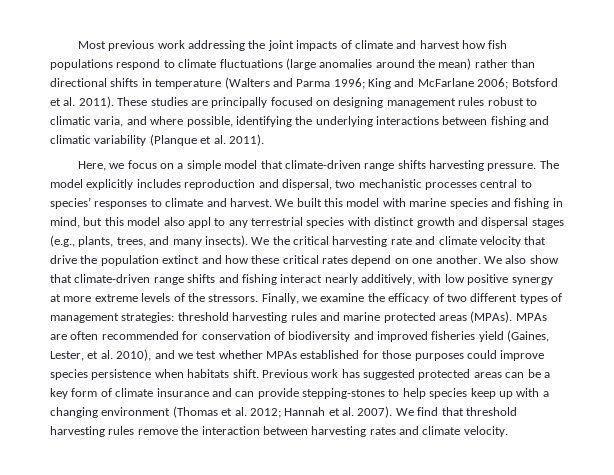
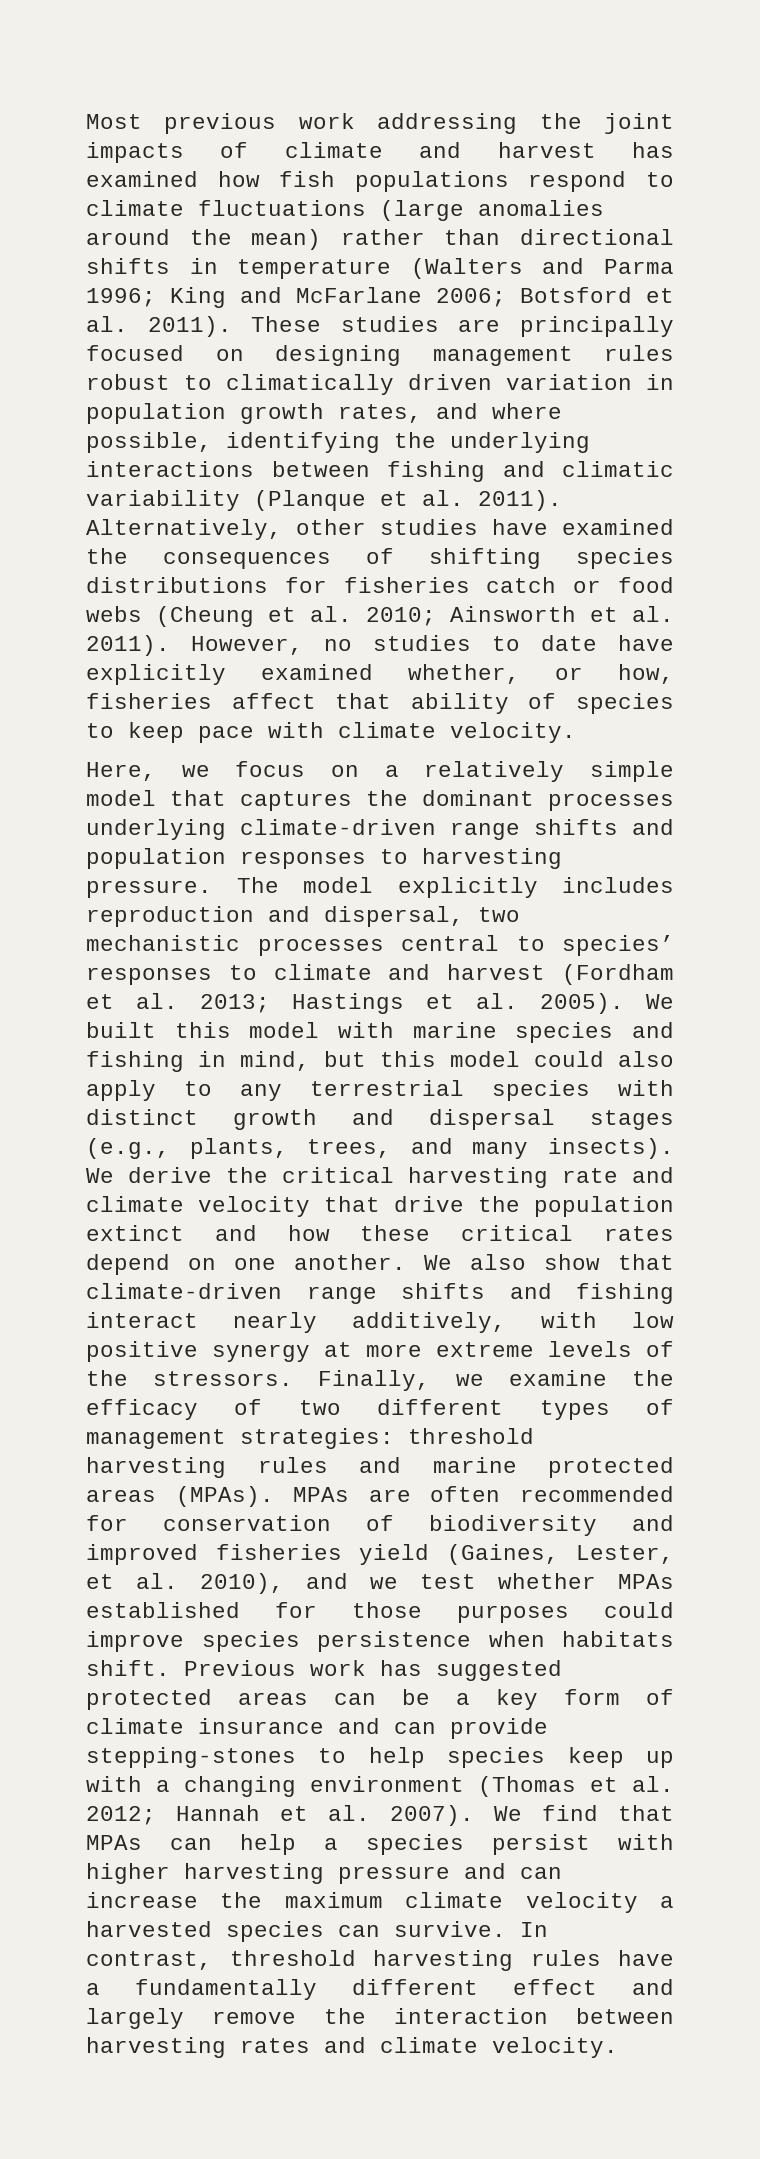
(460, 44) none -> [632,142,674,158] [86,171,198,187] has examined
[50,116,124,127] climatic varia, -> [226,374,674,395] [86,403,422,424] climatically driven variation in population growth rates,
(264, 140) none -> [86,519,674,540] [86,548,674,569] [86,577,674,593] [86,606,674,627] [86,635,674,656] [86,664,674,685] [86,693,674,714] [86,722,576,743] Alternatively, other studies have examined the consequences of shifting species distributions for fisheries catch or food webs (Cheung et al. 2010; Ainsworth et al. 2011). However, no studies to date have explicitly examined whether, or how, fisheries affect that ability of species to keep pace with climate velocity.
(184, 166) none -> [424,761,565,782] relatively
[284,160,426,171] climate-driven range shifts -> [240,790,674,811] [86,819,674,840] [86,848,408,869] captures the dominant processes underlying climate-driven range shifts and population responses to
[229,198,272,207] harvest. -> [447,964,674,985] [86,993,624,1014] harvest (Fordham et al. 2013; Hastings et al. 2005).
[163,217,211,228] also appl -> [534,1051,674,1067] [86,1080,156,1101] could also apply
(270, 241) none -> [128,1167,212,1183] derive
[465,407,517,416] [50,426,135,437] threshold harvesting rules -> [86,1834,674,1855] [86,1863,562,1884] [86,1892,674,1913] [86,1921,548,1942] [86,1950,674,1971] [86,1979,674,2000] [86,2008,184,2029] MPAs can help a species persist with higher harvesting pressure and can increase the maximum climate velocity a harvested species can survive. In contrast, threshold harvesting rules have a fundamentally different effect and largely

